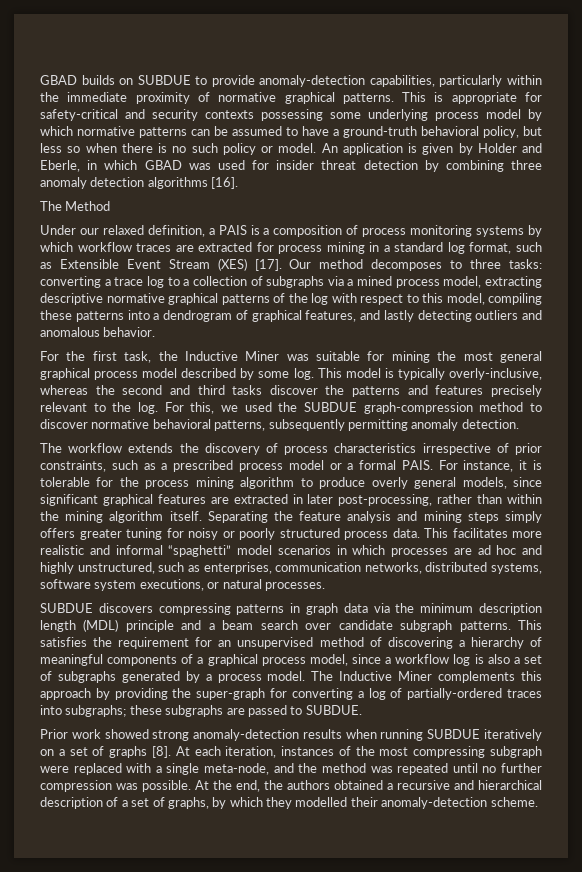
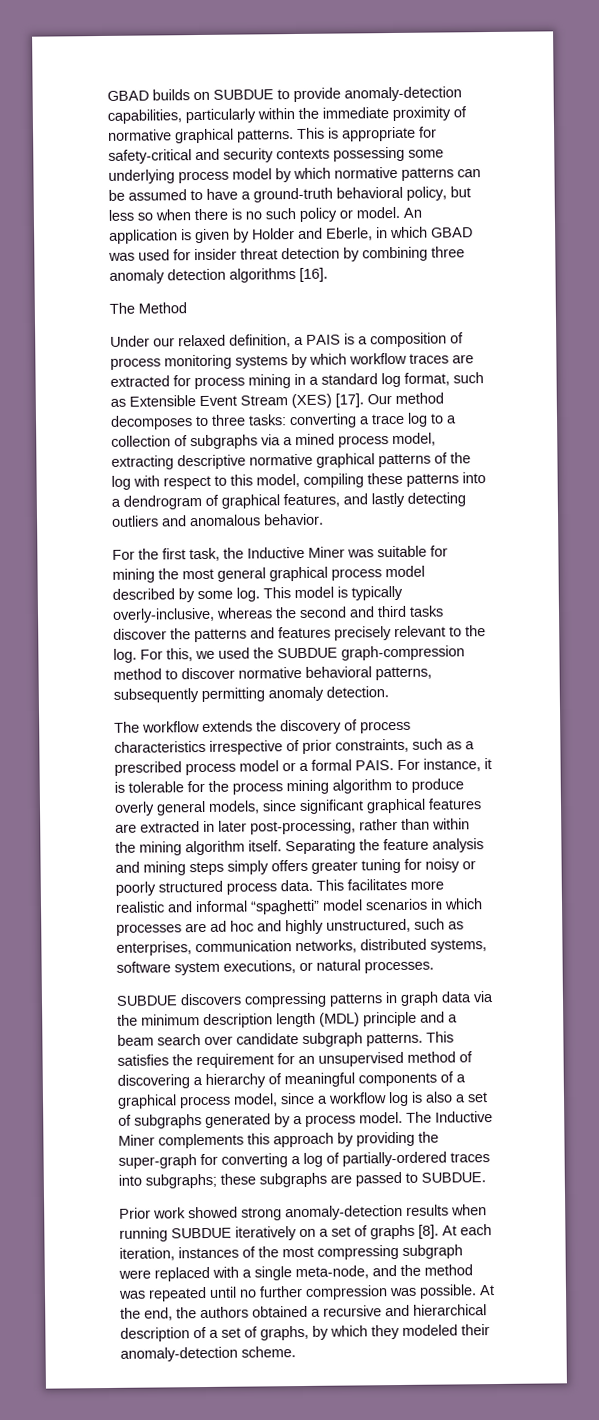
[295,797,348,807] modelled -> [402,1324,458,1336] modeled

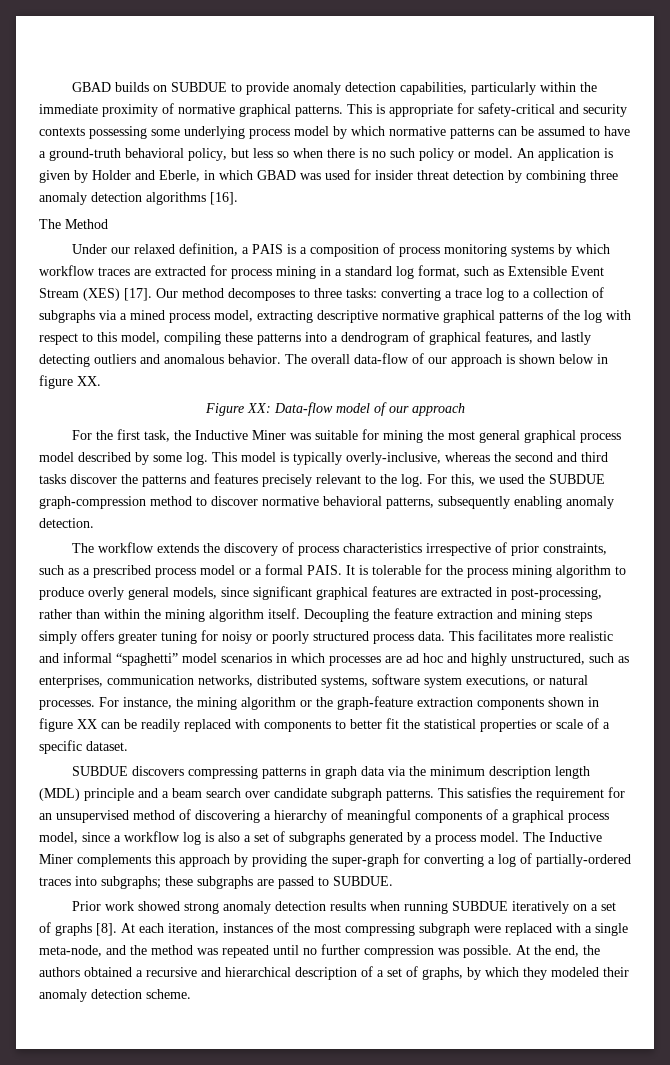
[344,86,462,102] anomaly-detection -> [292,82,396,95] anomaly detection
(324, 519) none -> [285,353,608,367] [39,375,101,389] [204,402,465,416] The overall data-flow of our approach is shown below in figure XX. // Figure XX: Data-flow model of our approach
[201,687,265,703] permitting -> [514,496,562,509] enabling
[397,758,492,772] For instance, it -> [346,565,355,575] It
[218,820,247,832] later -> (507, 592) none
[285,839,356,855] Separating -> [304,609,369,622] Decoupling
[432,838,484,853] analysis -> [437,609,493,619] extraction
(434, 967) none -> [99,696,599,710] [39,718,610,732] [39,740,128,754] For instance, the mining algorithm or the graph-feature extraction components shown in figure XX can be readily replaced with components to better fit the statistical properties or scale of a specific dataset.
[285,1204,403,1221] anomaly-detection -> [222,901,326,914] anomaly detection
[120,1346,238,1362] anomaly-detection -> [39,989,142,1002] anomaly detection

